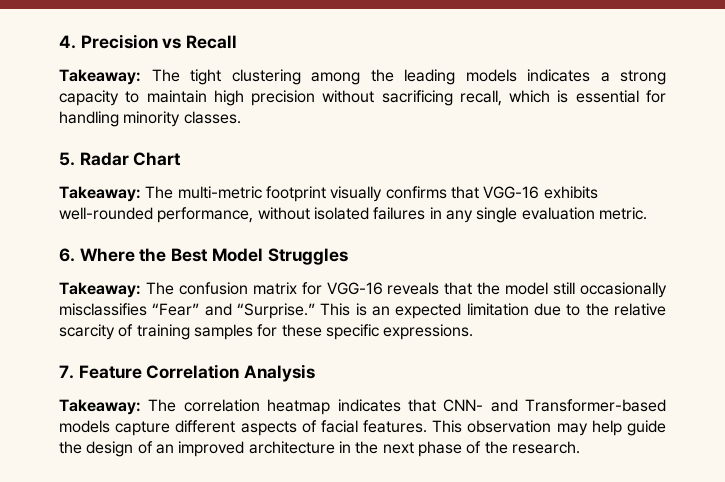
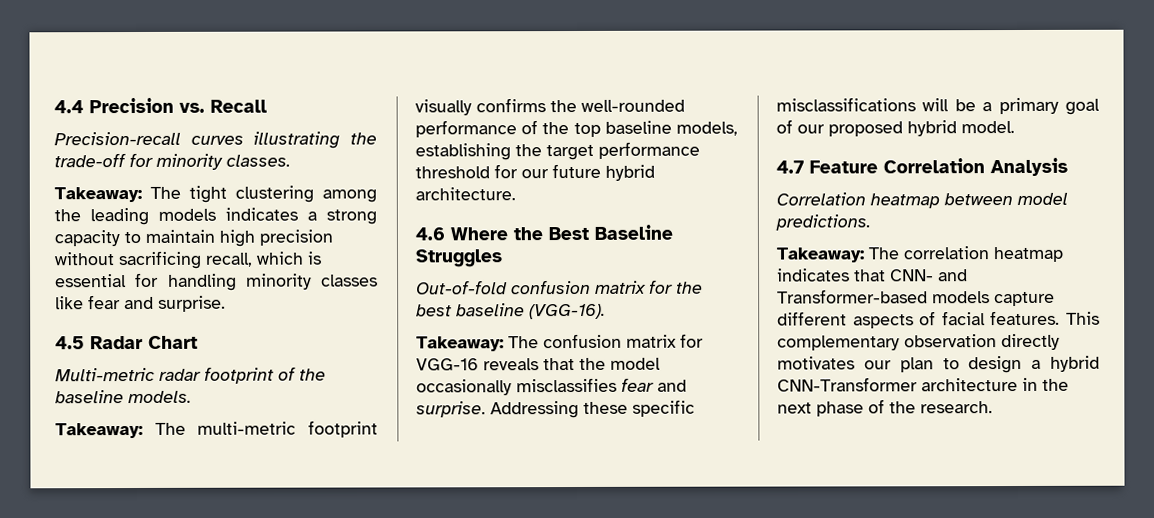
[59,34,238,49] 4. Precision vs Recall -> [54,97,267,114] [54,131,377,149] [54,152,291,170] 4.4 Precision vs. Recall // Precision-recall curves illustrating the trade-off for minority classes.
[183,111,241,124] [59,152,182,166] classes. // 5. Radar Chart -> [321,274,378,287] [55,295,226,312] [55,335,198,350] [55,366,326,384] [55,390,192,404] classes like fear and surprise. // 4.5 Radar Chart // Multi-metric radar footprint of the baseline models.
[450,186,598,199] [59,207,647,223] [59,248,75,262] that VGG-16 exhibits well-rounded performance, without isolated failures in any single evaluation metric. // 6. -> [550,99,685,113] [415,120,738,138] [415,141,700,161] [415,163,655,181] [415,187,516,201] [415,227,445,241] the well-rounded performance of the top baseline models, establishing the target performance threshold for our future hybrid architecture. // 4.6
[211,248,263,262] Model -> [594,224,673,240] Baseline
(348, 256) none -> [416,279,703,295] [416,303,606,320] // Out-of-fold confusion matrix for the best baseline (VGG-16).
[553,282,576,295] still -> (661, 363) none
[152,303,666,319] [59,324,474,340] [59,364,316,382] “Fear” and “Surprise.” This is an expected limitation due to the relative scarcity of training samples for these specific expressions. // 7. Feature Correlation Analysis -> [621,377,687,392] [416,399,695,419] [776,97,1100,115] [776,119,1015,137] [776,157,1068,177] [776,192,1068,209] [775,214,871,231] fear and surprise. Addressing these specific misclassifications will be a primary goal of our proposed hybrid model. // 4.7 Feature Correlation Analysis // Correlation heatmap between model predictions.
[467,420,666,436] [59,441,245,457] observation may help guide the design of an improved -> [777,333,1060,351] [777,355,1100,374] [777,377,918,392] complementary observation directly motivates our plan to design a hybrid CNN-Transformer

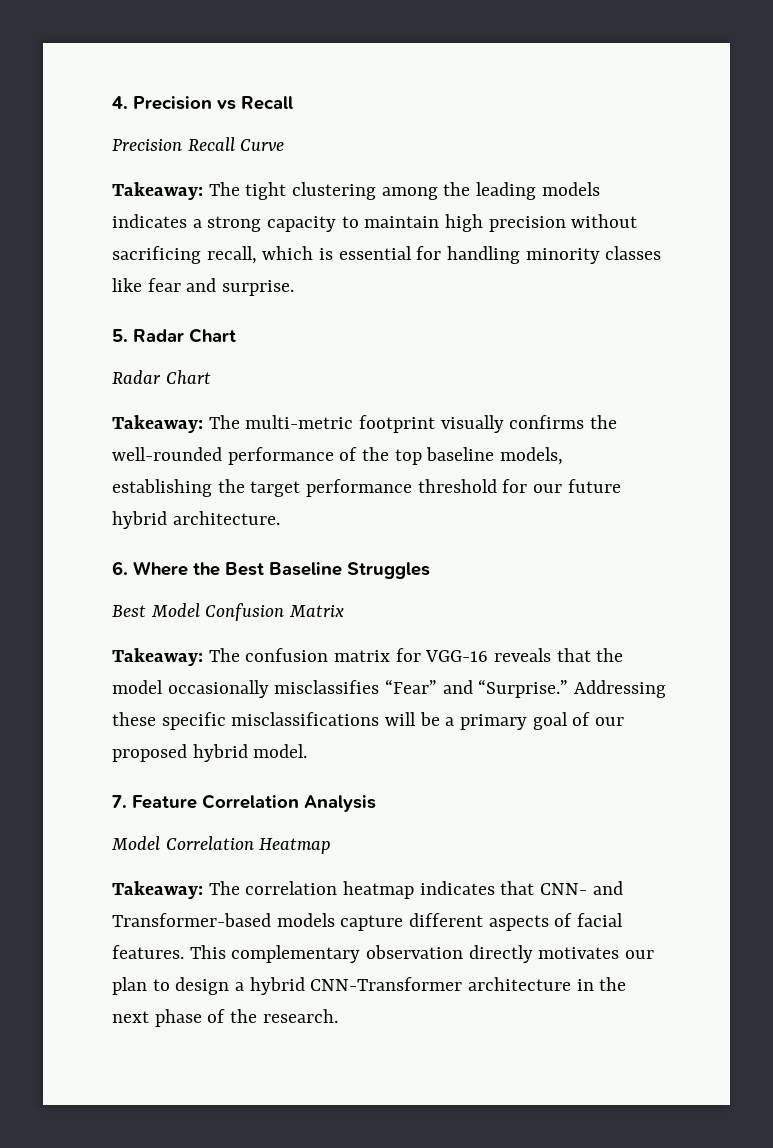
[54,97,267,114] [54,131,377,149] [54,152,291,170] 4.4 Precision vs. Recall // Precision-recall curves illustrating the trade-off for minority classes. -> [112,96,293,110] [112,137,285,151] 4. Precision vs Recall // Precision Recall Curve
[55,335,198,350] [55,366,326,384] [55,390,192,404] 4.5 Radar Chart // Multi-metric radar footprint of the baseline models. -> [112,328,236,343] [112,370,211,384] 5. Radar Chart // Radar Chart
[415,227,445,241] 4.6 -> [112,561,128,575] 6.
[416,279,703,295] [416,303,606,320] Out-of-fold confusion matrix for the best baseline (VGG-16). -> [112,603,345,621] Best Model Confusion Matrix
[621,377,687,392] [416,401,486,418] fear and surprise. -> [385,679,569,698] “Fear” and “Surprise.”
[776,160,804,174] 4.7 -> [112,795,127,808] 7.
[776,192,1068,209] [775,214,871,231] Correlation heatmap between model predictions. -> [111,836,331,854] Model Correlation Heatmap

